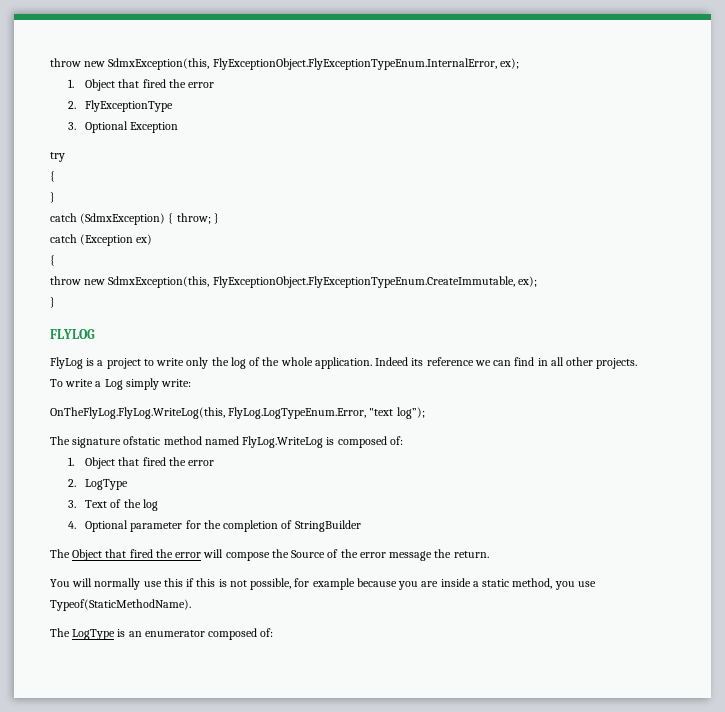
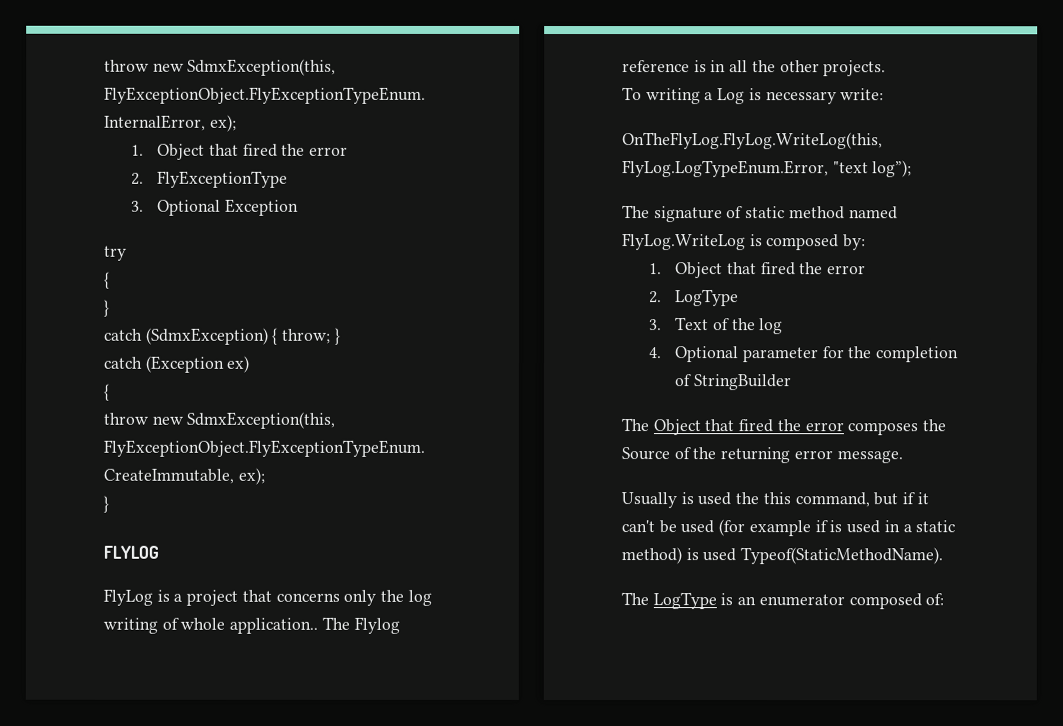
[143,358,185,366] to write -> [241,589,340,602] that concerns
[249,357,535,369] of the whole application. Indeed its reference we can find -> [103,616,400,634] [622,60,707,73] writing of whole application.. The Flylog reference is
(564, 361) none -> [751,60,776,73] the
[65,379,94,387] write -> [645,88,701,105] writing
[125,378,159,390] simply -> [748,88,837,105] is necessary
[123,436,161,445] ofstatic -> [726,206,786,219] of static
[389,436,403,445] of: -> [843,234,867,251] by:
[203,549,270,561] will compose -> [847,422,919,436] composes
[359,549,489,561] [50,578,596,590] error message the return. // You will normally use this if this is not possible, for example because you are inside a static method, you use -> [720,447,903,464] [621,492,929,509] [621,519,956,537] [621,547,737,565] returning error message. // Usually is used the this command, but if it can't be used (for example if is used in a static method) is used

